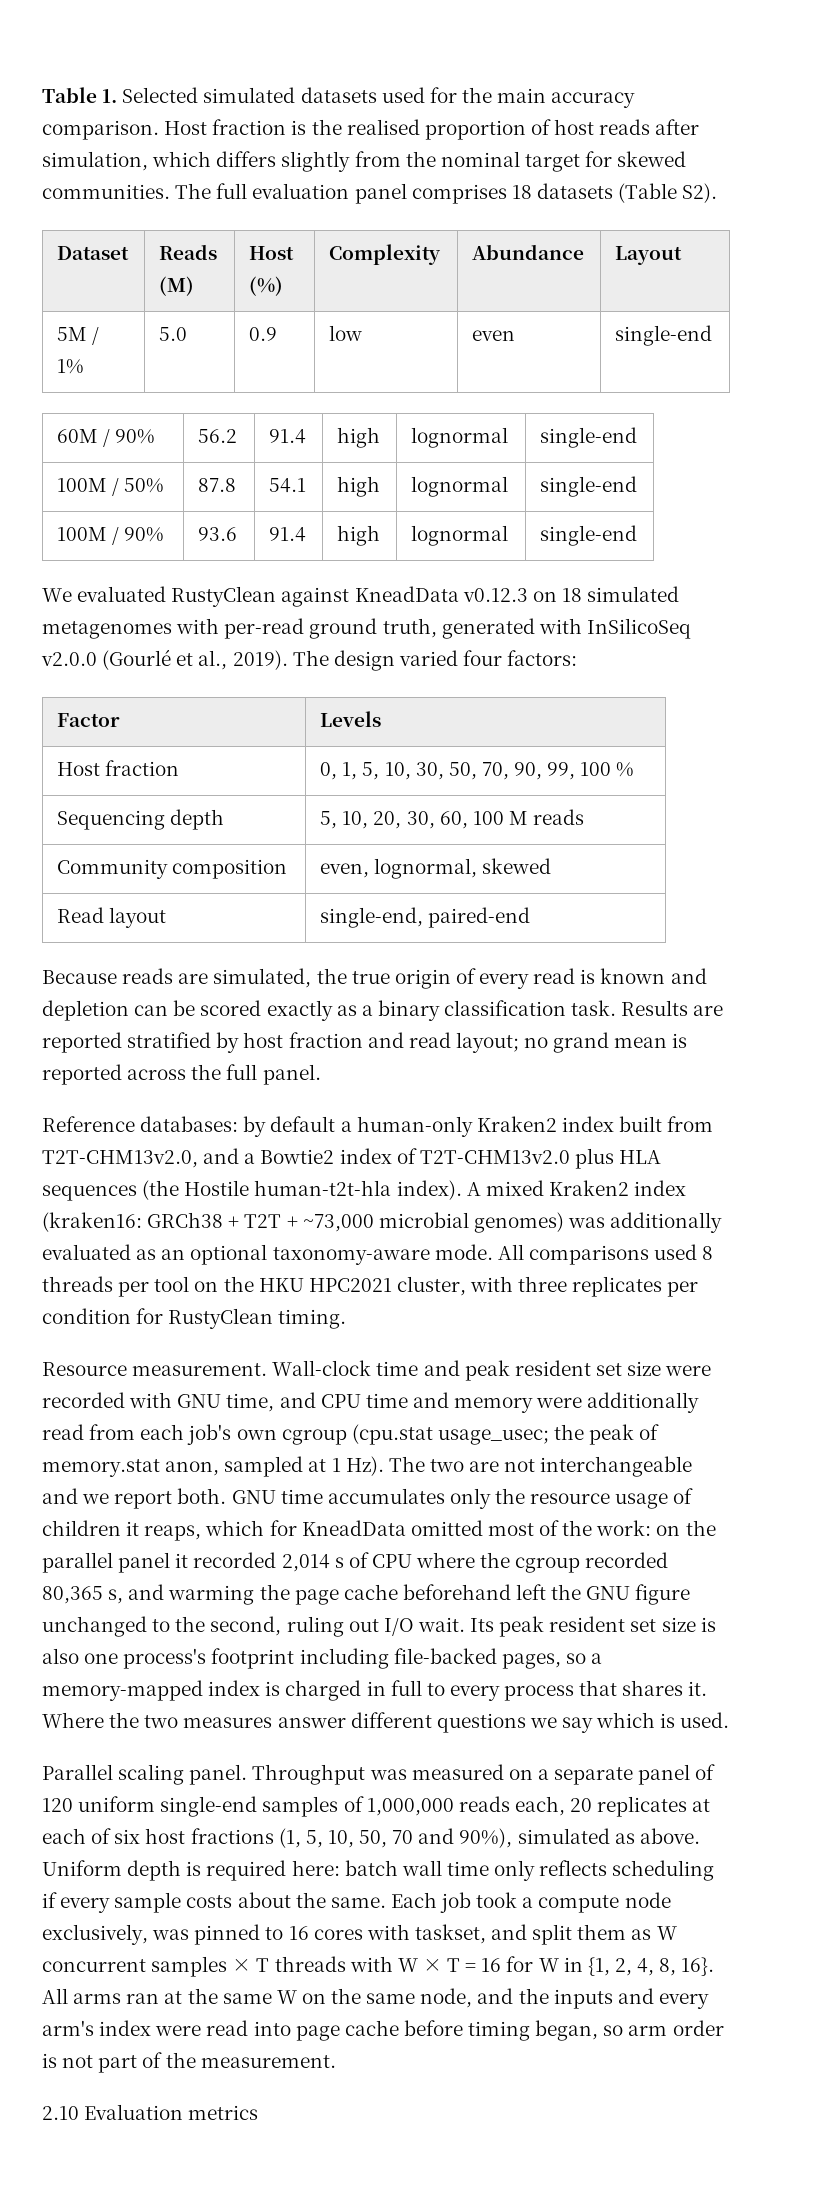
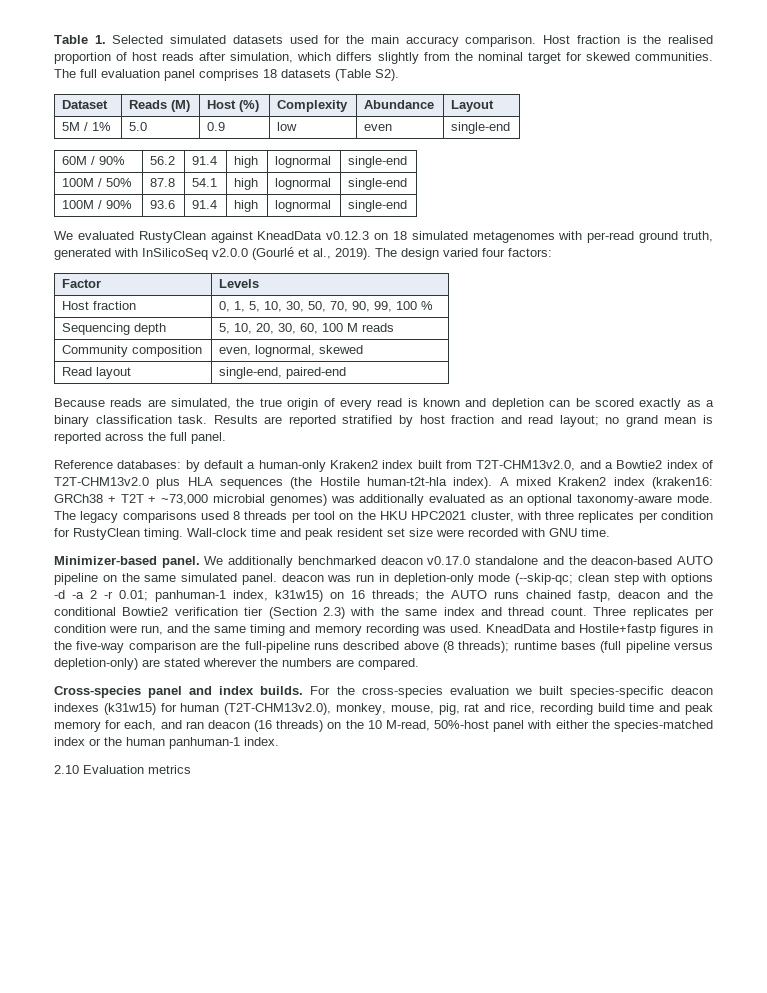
[497,1244,524,1260] All -> [54,511,119,523] The legacy
[42,1362,268,1376] // Resource measurement. -> (183, 534) none
[226,1392,700,1413] [42,1424,660,1445] [42,1456,693,1477] [42,1488,694,1509] [42,1520,716,1541] [42,1552,669,1573] [42,1584,691,1605] [42,1616,716,1637] [42,1648,603,1669] [42,1680,708,1701] [42,1712,730,1733] [42,1764,716,1785] [42,1796,711,1817] [42,1828,700,1848] [42,1860,715,1881] [42,1892,671,1913] [42,1924,677,1945] [42,1956,715,1977] [42,1988,709,2009] [42,2020,724,2041] [42,2052,336,2073] time, and CPU time and memory were additionally read from each job's own cgroup (cpu.stat usage_usec; the peak of memory.stat anon, sampled at 1 Hz). The two are not interchangeable and we report both. GNU time accumulates only the resource usage of children it reaps, which for KneadData omitted most of the work: on the parallel panel it recorded 2,014 s of CPU where the cgroup recorded 80,365 s, and warming the page cache beforehand left the GNU figure unchanged to the second, ruling out I/O wait. Its peak resident set size is also one process's footprint including file-backed pages, so a memory-mapped index is charged in full to every process that shares it. Where the two measures answer different questions we say which is used. // Parallel scaling panel. Throughput was measured on a separate panel of 120 uniform single-end samples of 1,000,000 reads each, 20 replicates at each of six host fractions (1, 5, 10, 50, 70 and 90%), simulated as above. Uniform depth is required here: batch wall time only reflects scheduling if every sample costs about the same. Each job took a compute node exclusively, was pinned to 16 cores with taskset, and split them as W concurrent samples × T threads with W × T = 16 for W in {1, 2, 4, 8, 16}. All arms ran at the same W on the same node, and the inputs and every arm's index were read into page cache before timing began, so arm order is not part of the measurement. -> [581,528,610,537] [54,556,714,568] [54,573,713,585] [54,590,713,602] [54,607,714,619] [54,624,713,636] [54,641,713,653] [54,658,419,670] [54,686,713,698] [54,703,713,715] [54,720,713,732] [54,737,279,749] time. // Minimizer-based panel. We additionally benchmarked deacon v0.17.0 standalone and the deacon-based AUTO pipeline on the same simulated panel. deacon was run in depletion-only mode (--skip-qc; clean step with options -d -a 2 -r 0.01; panhuman-1 index, k31w15) on 16 threads; the AUTO runs chained fastp, deacon and the conditional Bowtie2 verification tier (Section 2.3) with the same index and thread count. Three replicates per condition were run, and the same timing and memory recording was used. KneadData and Hostile+fastp figures in the five-way comparison are the full-pipeline runs described above (8 threads); runtime bases (full pipeline versus depletion-only) are stated wherever the numbers are compared. // Cross-species panel and index builds. For the cross-species evaluation we built species-specific deacon indexes (k31w15) for human (T2T-CHM13v2.0), monkey, mouse, pig, rat and rice, recording build time and peak memory for each, and ran deacon (16 threads) on the 10 M-read, 50%-host panel with either the species-matched index or the human panhuman-1 index.

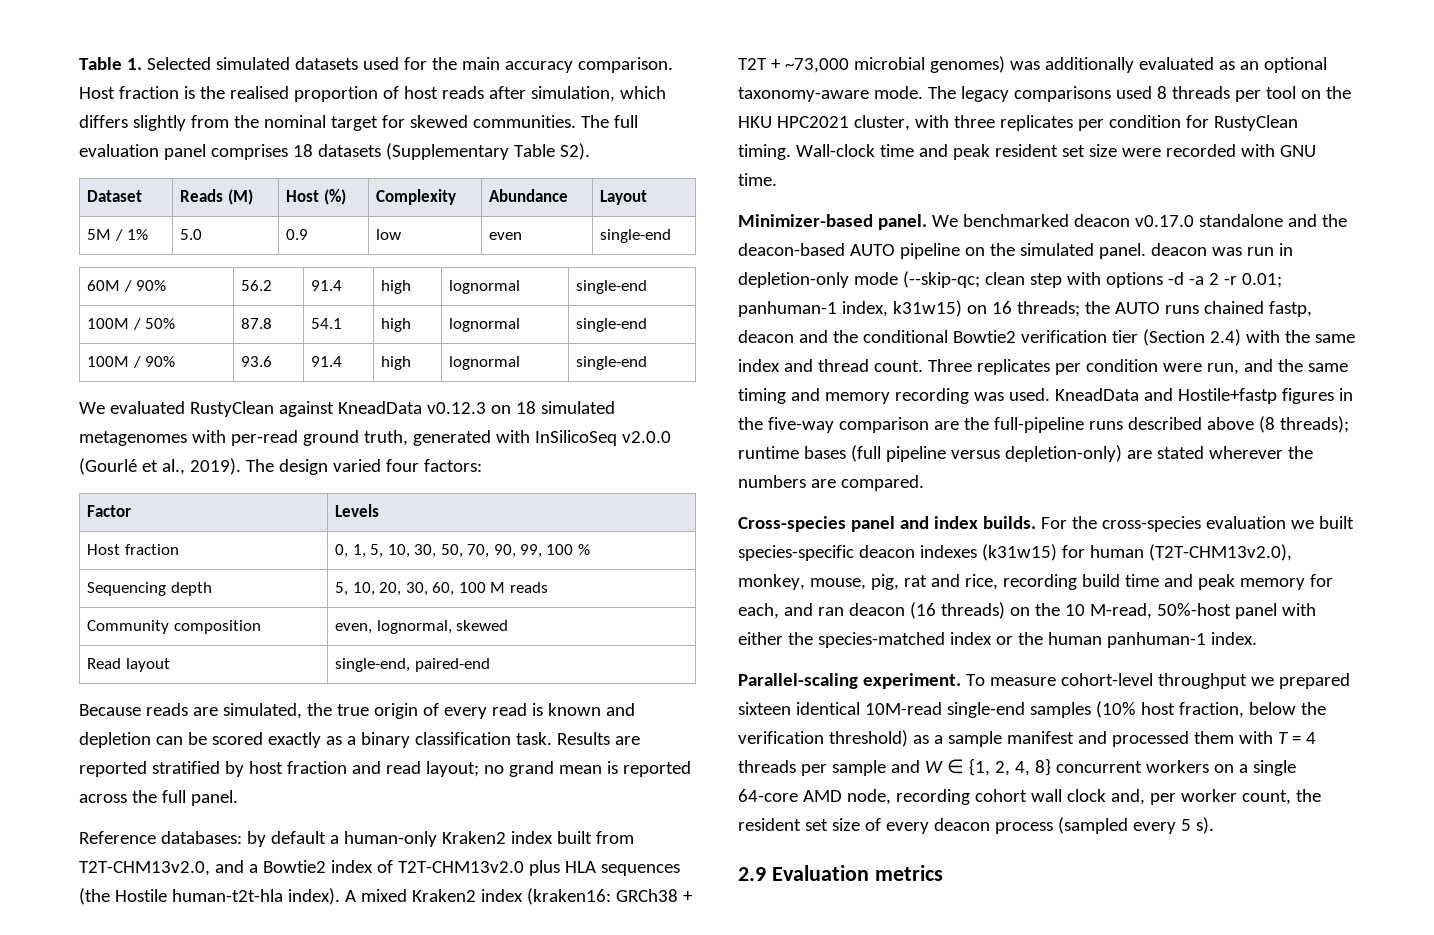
[335,69,371,81] (Table -> [385,143,555,160] (Supplementary Table
[228,556,294,568] additionally -> (958, 221) none
[144,575,177,582] same -> (1015, 249) none
[323,607,345,619] 2.3) -> [1209,329,1241,346] 2.4)
[54,765,79,774] 2.10 -> [738,673,1350,689] [738,701,1326,718] [738,730,1316,747] [738,758,1296,776] [738,789,1321,805] [738,817,1214,834] [738,867,766,881] Parallel-scaling experiment. To measure cohort-level throughput we prepared sixteen identical 10M-read single-end samples (10% host fraction, below the verification threshold) as a sample manifest and processed them with T = 4 threads per sample and W ∈ {1, 2, 4, 8} concurrent workers on a single 64-core AMD node, recording cohort wall clock and, per worker count, the resident set size of every deacon process (sampled every 5 s). // 2.9

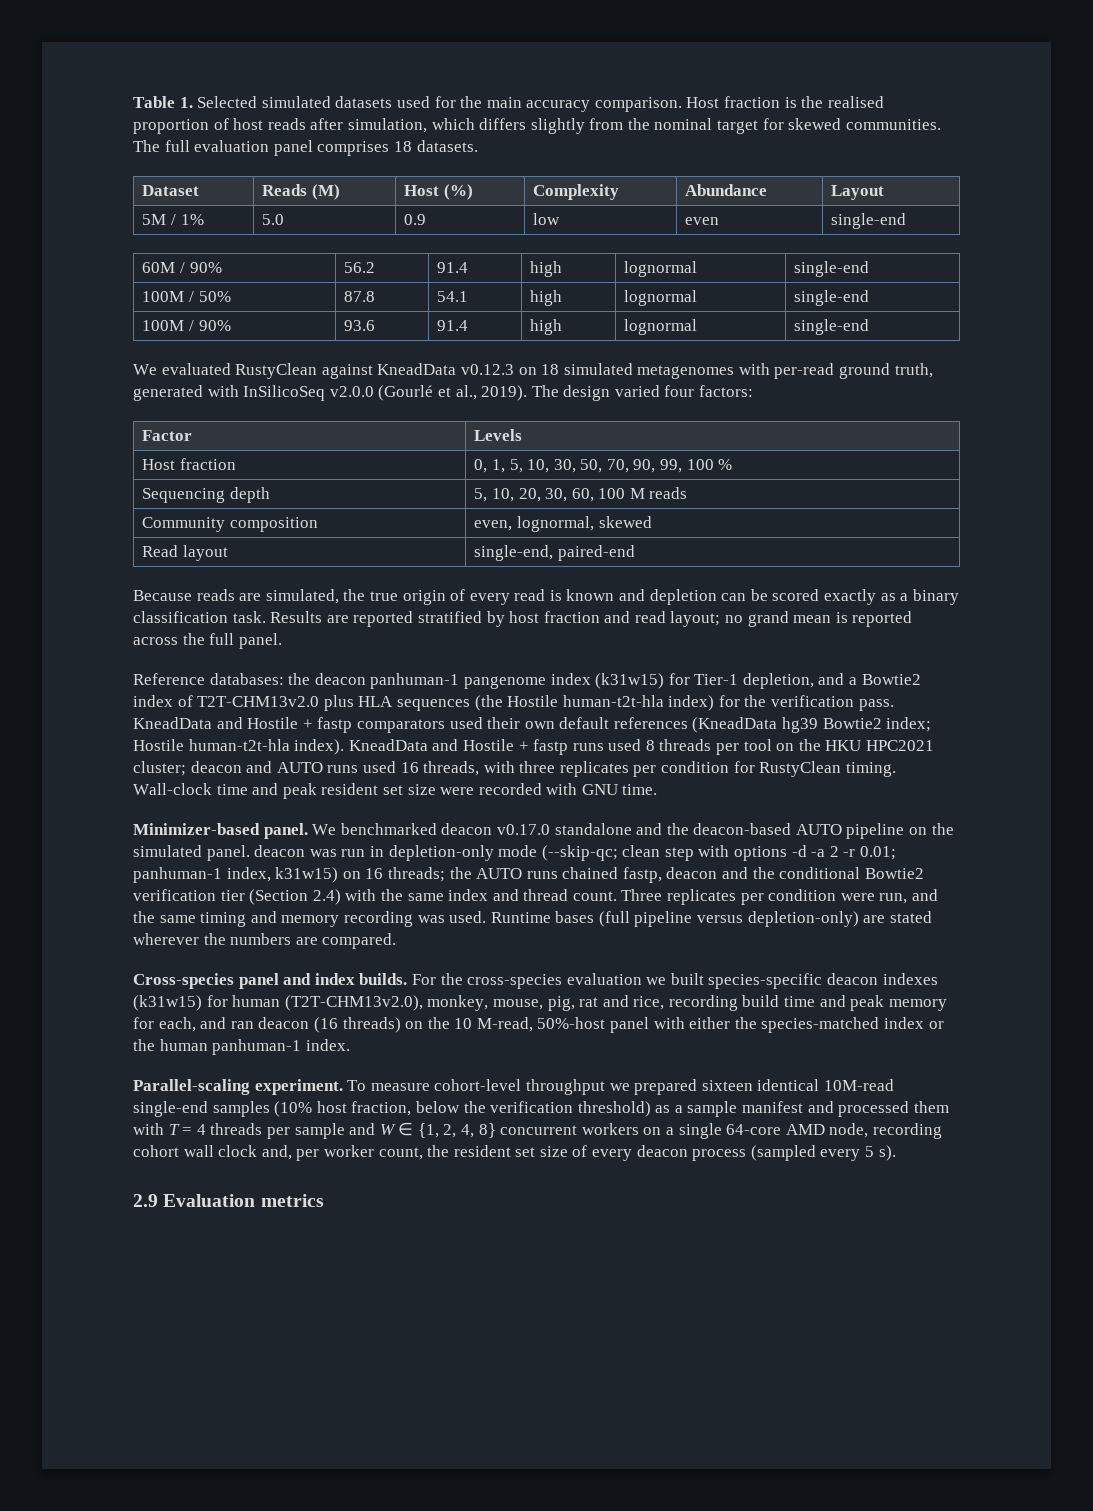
[317,143,590,160] datasets (Supplementary Table S2). -> [416,140,478,152] datasets.
[246,831,634,847] [79,861,210,876] by default a human-only Kraken2 index built from T2T-CHM13v2.0, -> [288,673,814,689] the deacon panhuman-1 pangenome index (k31w15) for Tier-1 depletion,
[287,888,693,905] [738,56,1327,73] [738,86,1111,102] index). A mixed Kraken2 index (kraken16: GRCh38 + T2T + ~73,000 microbial genomes) was additionally evaluated as an optional taxonomy-aware mode. The legacy comparisons -> [668,695,894,711] [133,717,932,733] [133,739,604,755] index) for the verification pass. KneadData and Hostile + fastp comparators used their own default references (KneadData hg39 Bowtie2 index; Hostile human-t2t-hla index). KneadData and Hostile + fastp runs
[853,115,910,131] cluster, -> [133,761,480,776] cluster; deacon and AUTO runs used 16 threads,
[1054,388,1353,404] [738,416,1349,433] [738,446,799,459] KneadData and Hostile+fastp figures in the five-way comparison are the full-pipeline runs described above (8 threads); runtime -> [490,912,551,923] Runtime

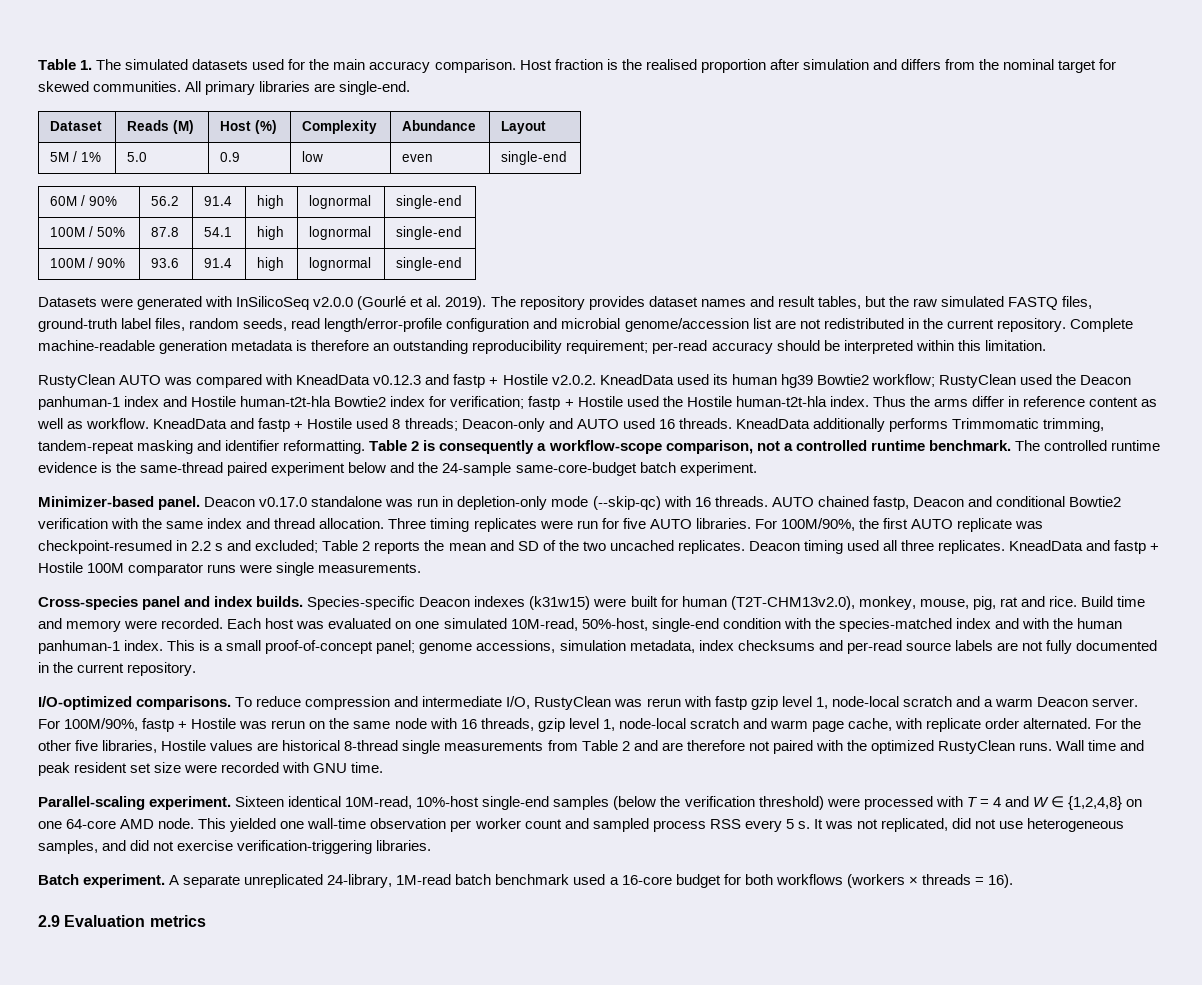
[197,96,258,108] Selected -> [96,59,122,70] The
[213,118,585,134] of host reads after simulation, which differs slightly -> [769,59,941,70] after simulation and differs
[133,140,478,156] The full evaluation panel comprises 18 datasets. -> [185,81,411,95] All primary libraries are single-end.
[133,363,933,379] We evaluated RustyClean against KneadData v0.12.3 on 18 simulated metagenomes with per-read ground truth, -> [38,297,134,307] Datasets were
[455,385,477,400] al., -> [426,296,442,307] al.
[563,385,754,401] [142,430,193,441] [474,429,523,441] [142,458,236,470] [474,459,733,473] [142,487,270,503] [474,487,688,502] [142,517,318,532] [474,516,652,532] [142,545,228,561] [474,545,635,561] [133,589,959,605] [133,611,913,627] [133,633,282,649] [133,673,921,689] [133,695,894,711] [133,717,932,733] [133,739,935,755] [133,761,896,777] [133,783,212,795] design varied four factors: // Factor | Levels // Host fraction | 0, 1, 5, 10, 30, 50, 70, 90, 99, 100 % // Sequencing depth | 5, 10, 20, 30, 60, 100 M reads // Community composition | even, lognormal, skewed // Read layout | single-end, paired-end // Because reads are simulated, the true origin of every read is known and depletion can be scored exactly as a binary classification task. Results are reported stratified by host fraction and read layout; no grand mean is reported across the full panel. // Reference databases: the deacon panhuman-1 pangenome index (k31w15) for Tier-1 depletion, and a Bowtie2 index of T2T-CHM13v2.0 plus HLA sequences (the Hostile human-t2t-hla index) for the verification pass. KneadData and Hostile + fastp comparators used their own default references (KneadData hg39 Bowtie2 index; Hostile human-t2t-hla index). KneadData and Hostile + fastp runs used 8 threads per tool on the HKU HPC2021 cluster; deacon and AUTO runs used 16 threads, with three replicates per condition for RustyClean timing. Wall-clock -> [519,296,1093,310] [38,318,1133,332] [38,340,1046,354] [38,374,1132,388] [38,396,1158,410] [37,418,1105,432] [38,440,1160,454] [38,462,757,476] [38,496,1121,510] [38,518,1044,532] [38,540,1160,554] [38,562,422,576] [38,596,1146,610] [38,618,1123,632] [38,640,1158,654] [38,662,197,676] [38,696,1139,710] [38,718,1142,732] [38,740,1085,754] repository provides dataset names and result tables, but the raw simulated FASTQ files, ground-truth label files, random seeds, read length/error-profile configuration and microbial genome/accession list are not redistributed in the current repository. Complete machine-readable generation metadata is therefore an outstanding reproducibility requirement; per-read accuracy should be interpreted within this limitation. // RustyClean AUTO was compared with KneadData v0.12.3 and fastp + Hostile v2.0.2. KneadData used its human hg39 Bowtie2 workflow; RustyClean used the Deacon panhuman-1 index and Hostile human-t2t-hla Bowtie2 index for verification; fastp + Hostile used the Hostile human-t2t-hla index. Thus the arms differ in reference content as well as workflow. KneadData and fastp + Hostile used 8 threads; Deacon-only and AUTO used 16 threads. KneadData additionally performs Trimmomatic trimming, tandem-repeat masking and identifier reformatting. Table 2 is consequently a workflow-scope comparison, not a controlled runtime benchmark. The controlled runtime evidence is the same-thread paired experiment below and the 24-sample same-core-budget batch experiment. // Minimizer-based panel. Deacon v0.17.0 standalone was run in depletion-only mode (--skip-qc) with 16 threads. AUTO chained fastp, Deacon and conditional Bowtie2 verification with the same index and thread allocation. Three timing replicates were run for five AUTO libraries. For 100M/90%, the first AUTO replicate was checkpoint-resumed in 2.2 s and excluded; Table 2 reports the mean and SD of the two uncached replicates. Deacon timing used all three replicates. KneadData and fastp + Hostile 100M comparator runs were single measurements. // Cross-species panel and index builds. Species-specific Deacon indexes (k31w15) were built for human (T2T-CHM13v2.0), monkey, mouse, pig, rat and rice. Build time and memory were recorded. Each host was evaluated on one simulated 10M-read, 50%-host, single-end condition with the species-matched index and with the human panhuman-1 index. This is a small proof-of-concept panel; genome accessions, simulation metadata, index checksums and per-read source labels are not fully documented in the current repository. // I/O-optimized comparisons. To reduce compression and intermediate I/O, RustyClean was rerun with fastp gzip level 1, node-local scratch and a warm Deacon server. For 100M/90%, fastp + Hostile was rerun on the same node with 16 threads, gzip level 1, node-local scratch and warm page cache, with replicate order alternated. For the other five libraries, Hostile values are historical 8-thread single measurements from Table 2 and are therefore not paired with the optimized RustyClean runs. Wall
[133,823,954,839] [133,845,897,861] [133,867,924,883] [133,889,939,905] [133,911,932,927] [133,933,397,949] [133,973,938,989] [133,995,947,1011] [133,1017,944,1033] [133,1039,350,1055] [133,1079,894,1095] [133,1101,949,1117] [133,1122,942,1139] [133,1145,896,1161] Minimizer-based panel. We benchmarked deacon v0.17.0 standalone and the deacon-based AUTO pipeline on the simulated panel. deacon was run in depletion-only mode (--skip-qc; clean step with options -d -a 2 -r 0.01; panhuman-1 index, k31w15) on 16 threads; the AUTO runs chained fastp, deacon and the conditional Bowtie2 verification tier (Section 2.4) with the same index and thread count. Three replicates per condition were run, and the same timing and memory recording was used. Runtime bases (full pipeline versus depletion-only) are stated wherever the numbers are compared. // Cross-species panel and index builds. For the cross-species evaluation we built species-specific deacon indexes (k31w15) for human (T2T-CHM13v2.0), monkey, mouse, pig, rat and rice, recording build time and peak memory for each, and ran deacon (16 threads) on the 10 M-read, 50%-host panel with either the species-matched index or the human panhuman-1 index. // Parallel-scaling experiment. To measure cohort-level throughput we prepared sixteen identical 10M-read single-end samples (10% host fraction, below the verification threshold) as a sample manifest and processed them with T = 4 threads per sample and W ∈ {1, 2, 4, 8} concurrent workers on a single 64-core AMD node, recording cohort wall clock and, per worker count, the resident set size of every deacon process (sampled every 5 s). -> [38,796,1143,810] [38,818,1125,832] [38,840,432,854] [38,874,1013,888] Parallel-scaling experiment. Sixteen identical 10M-read, 10%-host single-end samples (below the verification threshold) were processed with T = 4 and W ∈ {1,2,4,8} on one 64-core AMD node. This yielded one wall-time observation per worker count and sampled process RSS every 5 s. It was not replicated, did not use heterogeneous samples, and did not exercise verification-triggering libraries. // Batch experiment. A separate unreplicated 24-library, 1M-read batch benchmark used a 16-core budget for both workflows (workers × threads = 16).

